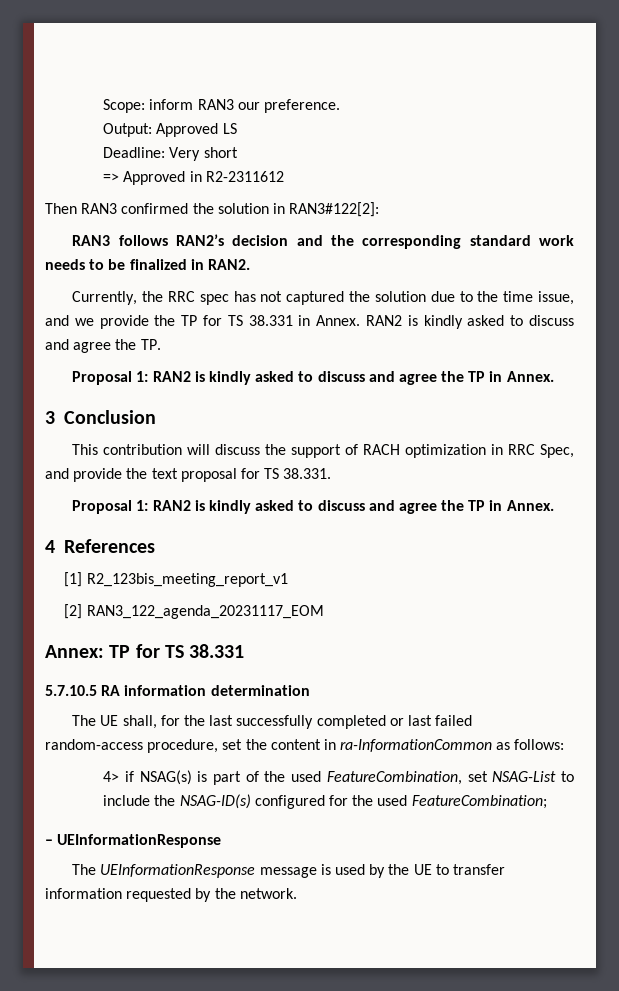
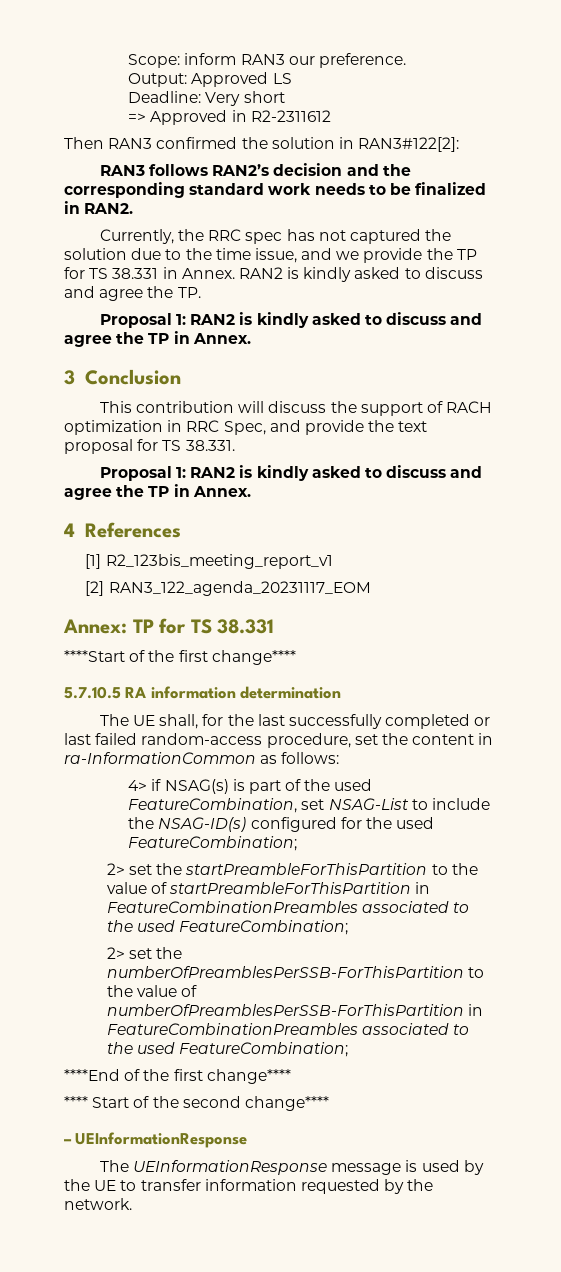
(245, 651) none -> [64,650,296,665] // ****Start of the first change****
(547, 802) none -> [106,863,478,875] [106,882,431,894] [106,901,470,913] [106,920,349,935] [106,947,183,959] [106,966,484,978] [106,985,198,997] [106,1004,483,1016] [106,1023,470,1035] [106,1042,349,1057] [64,1069,291,1084] [64,1096,329,1111] // 2> set the startPreambleForThisPartition to the value of startPreambleForThisPartition in FeatureCombinationPreambles associated to the used FeatureCombination; // 2> set the numberOfPreamblesPerSSB-ForThisPartition to the value of numberOfPreamblesPerSSB-ForThisPartition in FeatureCombinationPreambles associated to the used FeatureCombination; // ****End of the first change**** // **** Start of the second change****

